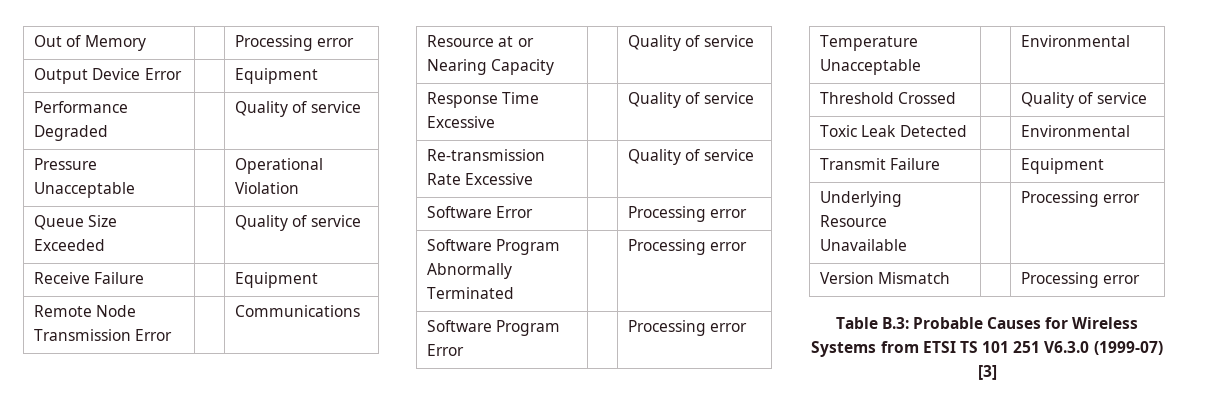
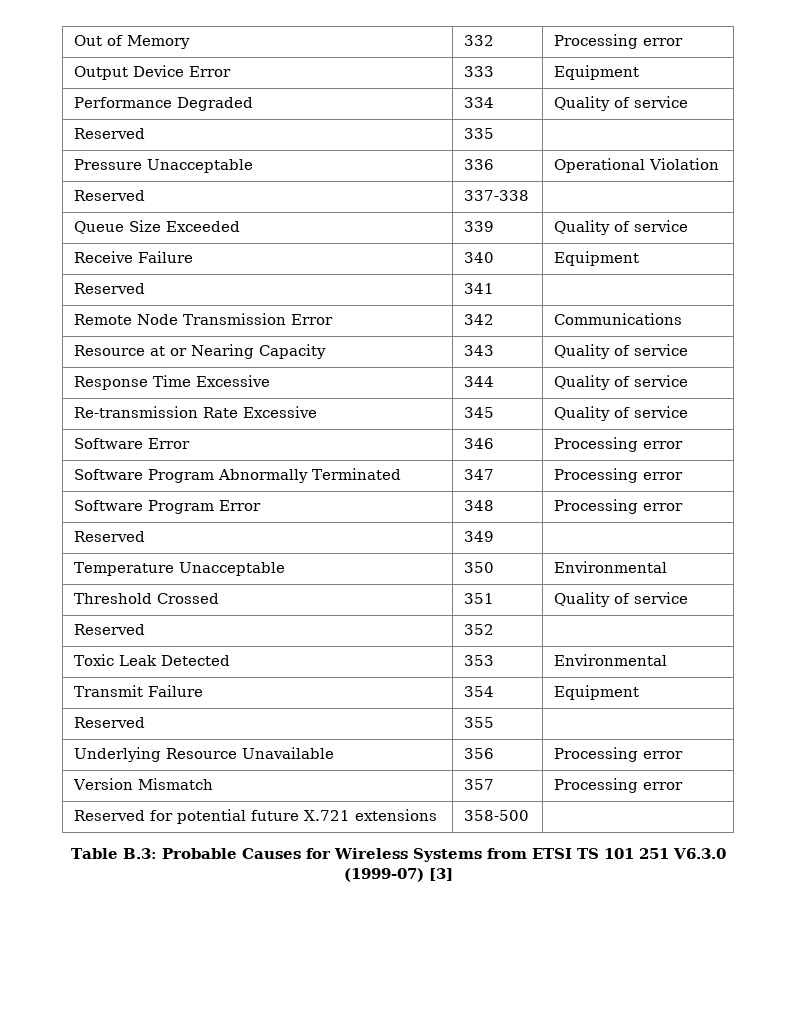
(146, 43) none -> [463,35,494,46] 332
(182, 74) none -> [463,66,494,77] 333
[235,101,361,117] | Quality of service -> [463,97,494,108] [553,96,688,111] [73,128,145,139] [463,128,494,139] 334 | Quality of service // Reserved | 335 |
(136, 190) none -> [463,159,494,170] 336
(300, 188) none -> [73,190,145,201] [463,190,529,201] // Reserved | 337-338 |
(106, 245) none -> [463,221,494,232] 339
[235,272,319,288] | Equipment -> [463,252,494,263] [553,251,639,266] [73,283,145,294] [463,283,494,294] 340 | Equipment // Reserved | 341 |
(173, 335) none -> [463,314,494,325] 342
(555, 67) none -> [463,345,494,356] 343
(496, 122) none -> [463,376,494,387] 344
(534, 179) none -> [463,407,494,418] 345
(534, 212) none -> [463,438,494,449] 346
(515, 293) none -> [463,469,494,480] 347
[628,320,748,336] | Processing error -> [463,500,494,511] [553,499,683,514] [73,531,145,542] [463,531,494,542] 348 | Processing error // Reserved | 349 |
(922, 67) none -> [463,562,494,573] 350
[1021,92,1147,108] | Quality of service -> [463,593,494,604] [553,592,688,607] [73,624,145,635] [463,624,494,635] 351 | Quality of service // Reserved | 352 |
(967, 131) none -> [463,655,494,666] 353
[1021,158,1105,174] | Equipment -> [463,686,494,697] [553,685,639,700] [73,717,145,728] [463,717,494,728] 354 | Equipment // Reserved | 355 |
(908, 245) none -> [463,748,494,759] 356
[1021,272,1141,288] | Processing error -> [463,779,494,790] [553,778,683,793] [73,809,437,824] [463,810,529,821] 357 | Processing error // Reserved for potential future X.721 extensions | 358-500 |

